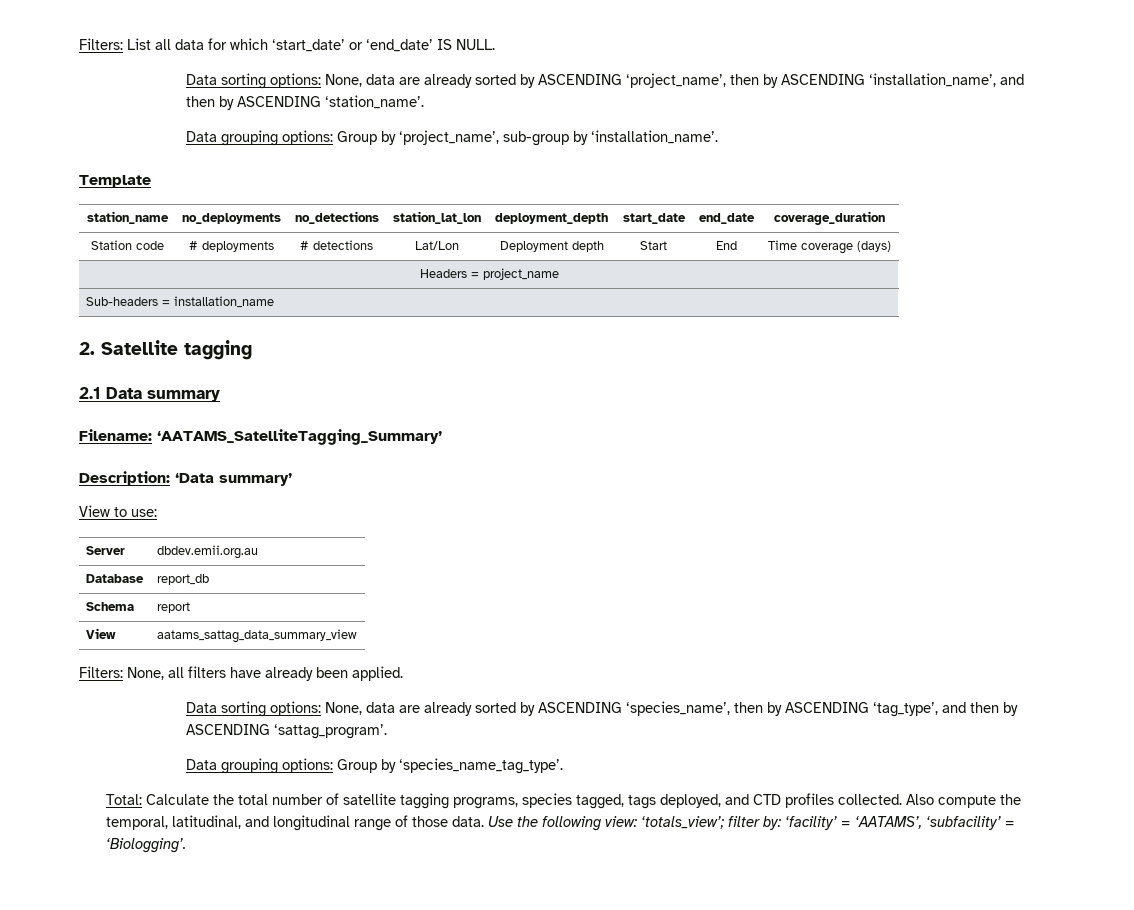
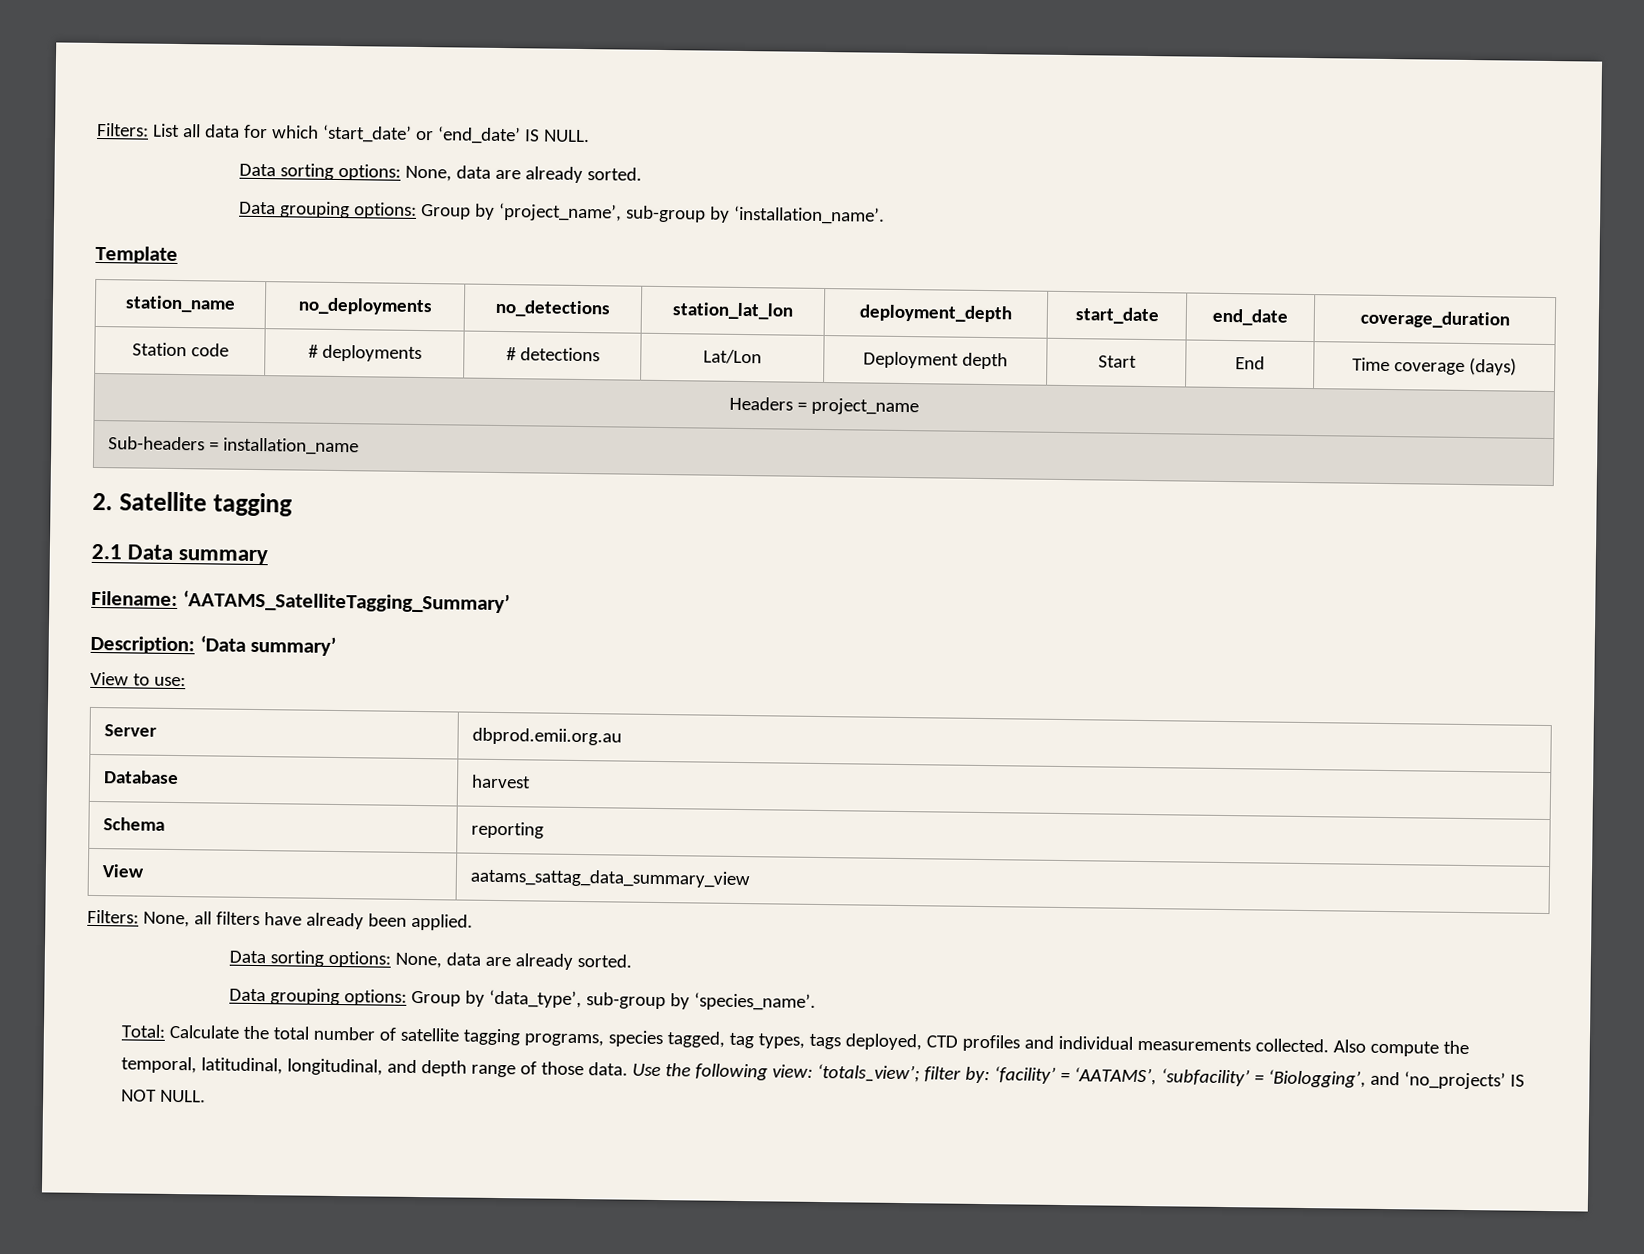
[475,73,1025,88] [186,95,425,110] sorted by ASCENDING ‘project_name’, then by ASCENDING ‘installation_name’, and then by ASCENDING ‘station_name’. -> [586,167,642,181] sorted.
[156,545,258,559] dbdev.emii.org.au -> [471,727,622,746] dbprod.emii.org.au
[156,574,209,585] report_db -> [470,774,531,789] harvest
[156,602,190,613] report -> [470,821,544,839] reporting
[475,701,1019,717] [186,724,388,739] [186,758,564,774] sorted by ASCENDING ‘species_name’, then by ASCENDING ‘tag_type’, and then by ASCENDING ‘sattag_program’. // Data grouping options: Group by ‘species_name_tag_type’. -> [576,953,632,968] [228,988,816,1011] sorted. // Data grouping options: Group by ‘data_type’, sub-group by ‘species_name’.
(624, 801) none -> [728,1032,805,1049] tag types,
[724,794,749,805] and -> (922, 1042) none
(834, 800) none -> [1023,1035,1251,1052] and individual measurements
[244,815,350,831] and longitudinal -> [286,1058,467,1077] longitudinal, and depth
[105,838,186,853] ‘Biologging’. -> [1267,1069,1525,1090] [120,1089,206,1103] ‘Biologging’, and ‘no_projects’ IS NOT NULL.

